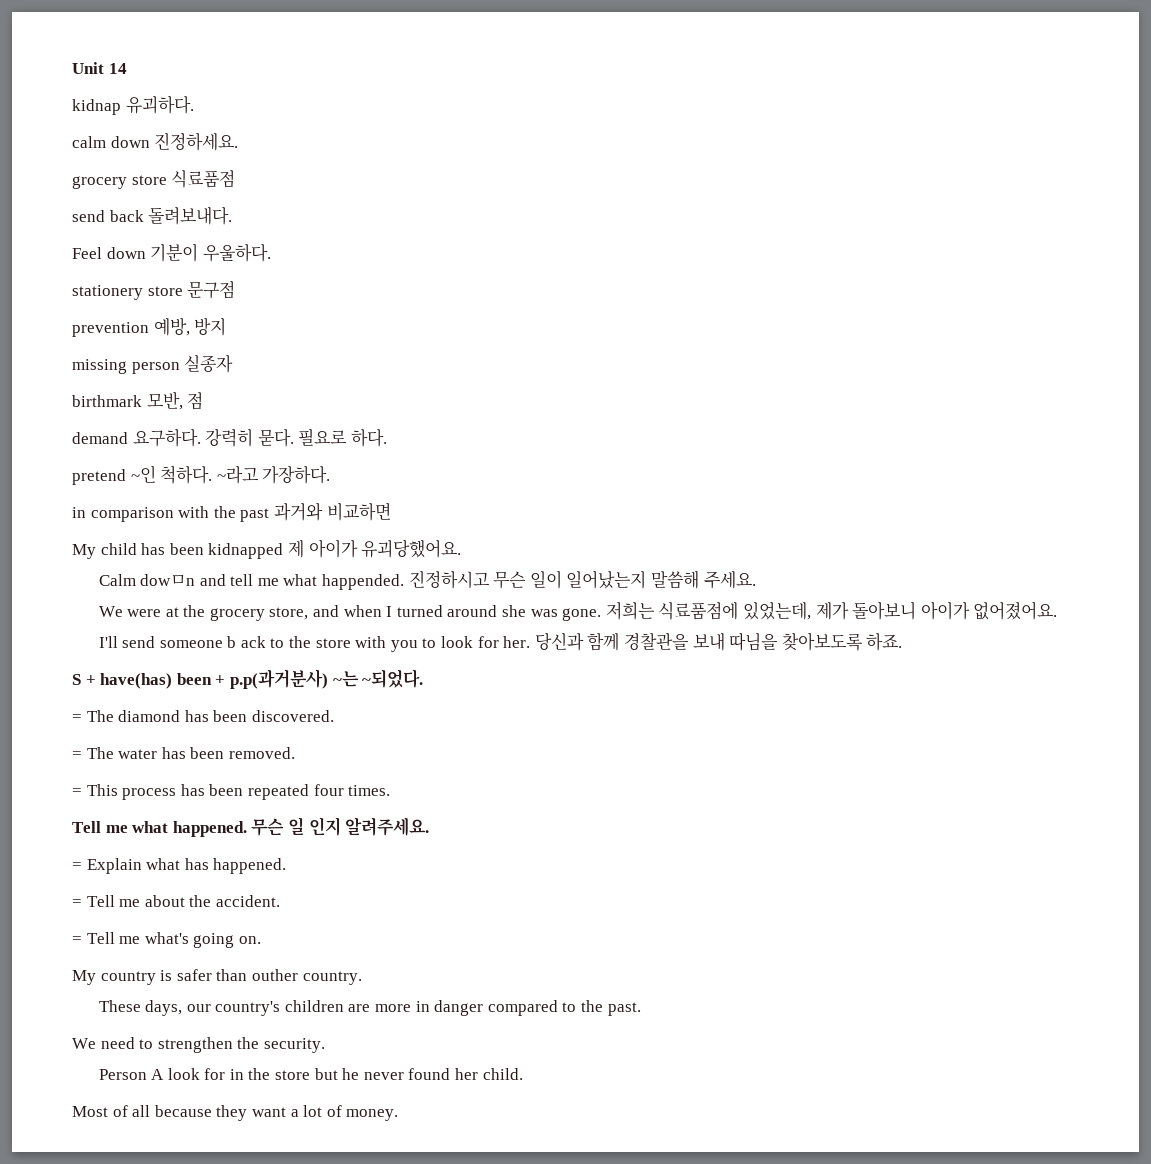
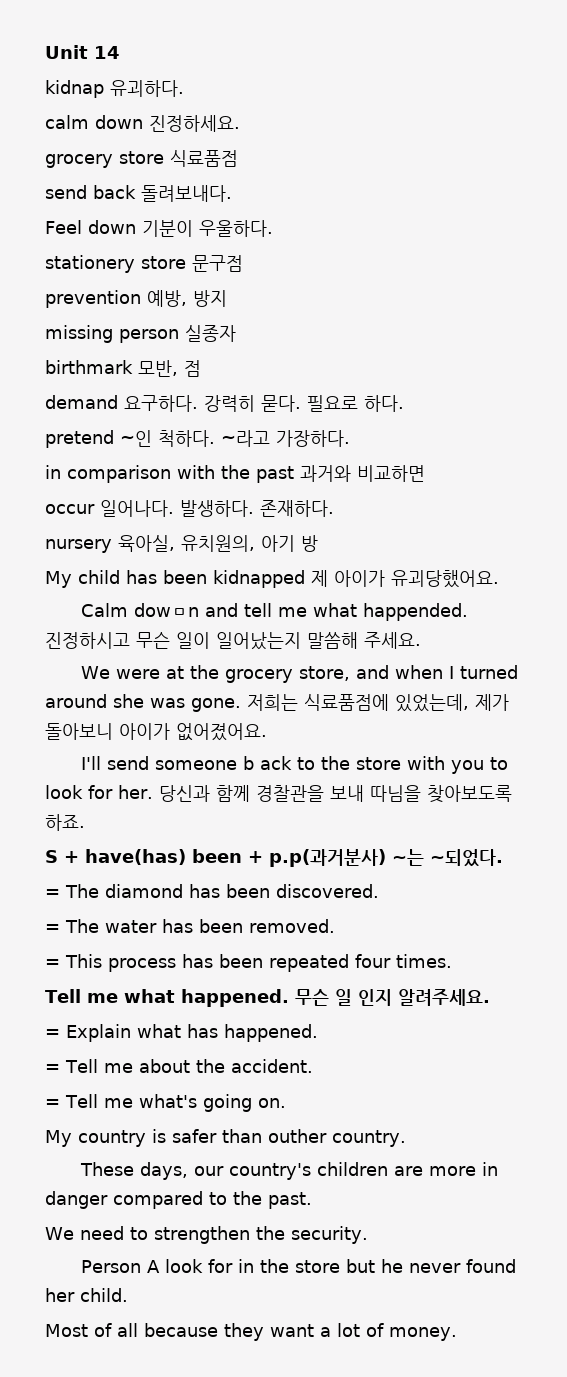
(391, 511) none -> [45,500,334,517] [45,535,318,553] // occur 일어나다. 발생하다. 존재하다. // nursery 육아실, 유치원의, 아기 방

